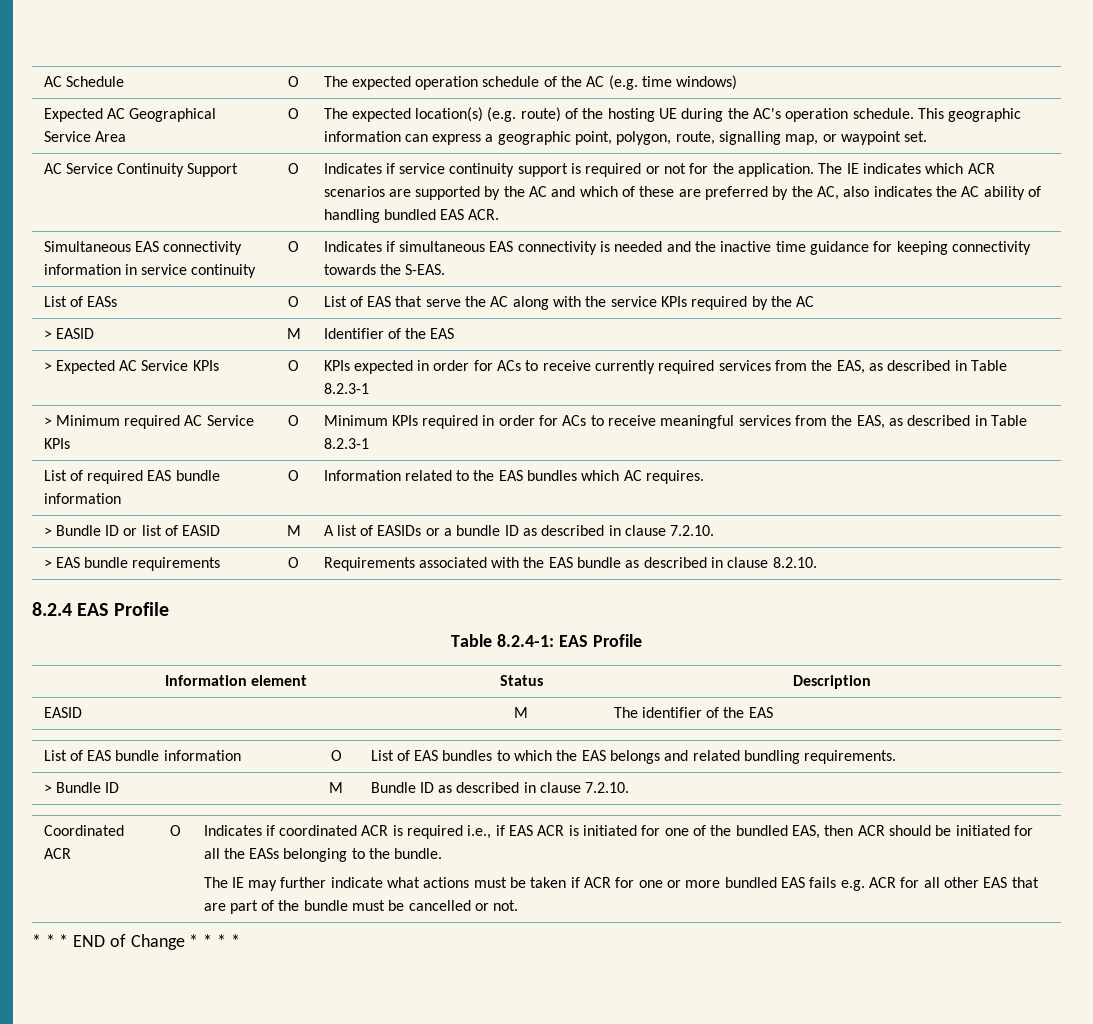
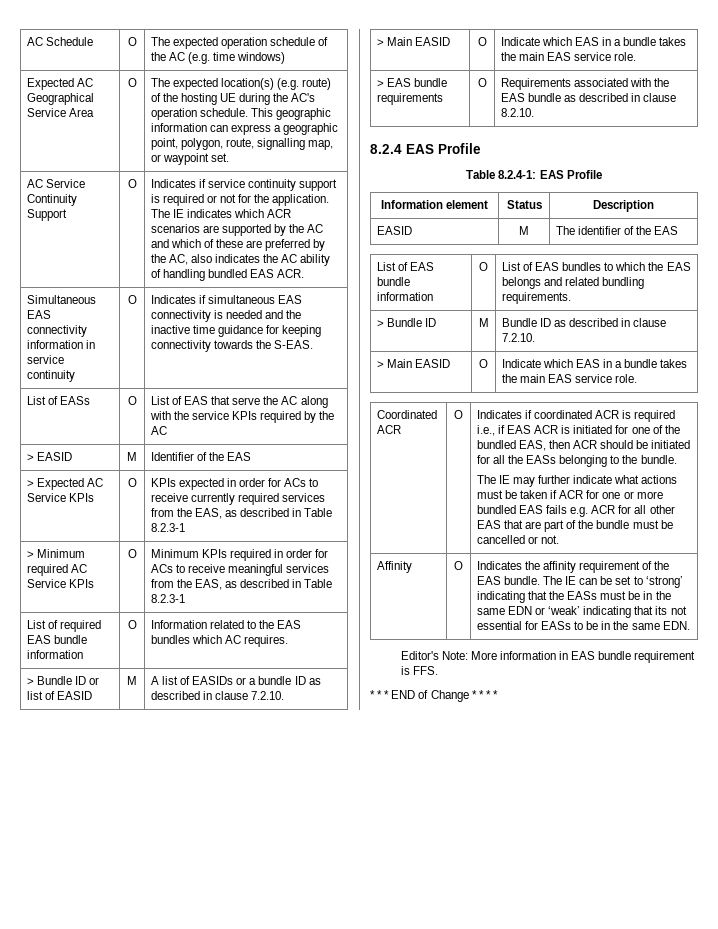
(715, 530) none -> [376,37,451,46] [477,37,487,46] [500,37,687,46] [500,52,637,61] // > Main EASID | O | Indicate which EAS in a bundle takes the main EAS service role.
(630, 787) none -> [376,359,451,368] [479,359,488,368] [501,359,688,368] [501,374,638,383] // > Main EASID | O | Indicate which EAS in a bundle takes the main EAS service role.
(519, 905) none -> [376,561,412,573] [454,561,463,570] [476,561,670,573] [476,576,683,588] [476,591,671,603] [476,606,687,618] [476,621,690,630] [400,651,696,663] [400,666,438,675] // Affinity | O | Indicates the affinity requirement of the EAS bundle. The IE can be set to ‘strong’ indicating that the EASs must be in the same EDN or ‘weak’ indicating that its not essential for EASs to be in the same EDN. // Editor's Note: More information in EAS bundle requirement is FFS.

